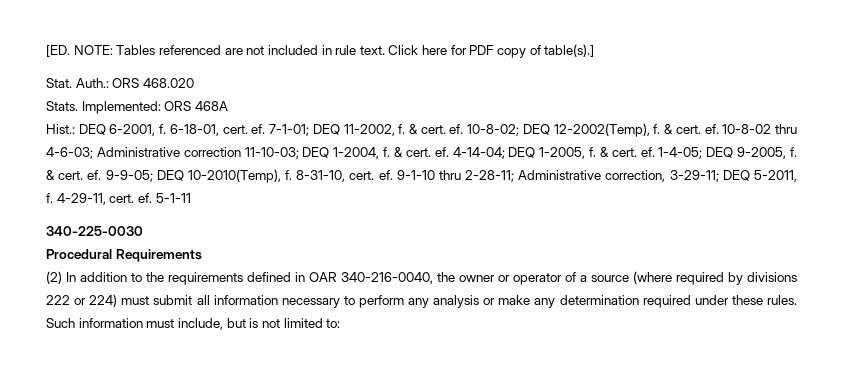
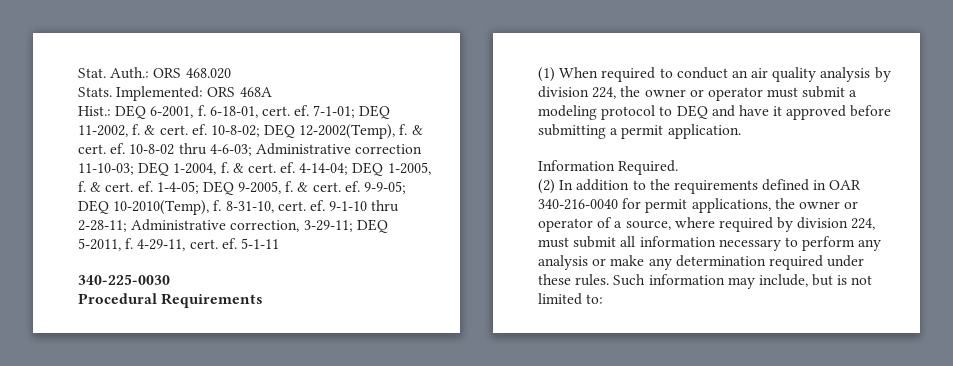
[46,44,595,58] [ED. NOTE: Tables referenced are not included in rule text. Click here for PDF copy of table(s).] // -> (78, 73) none
(202, 255) none -> [538,67,891,82] [538,86,858,101] [538,105,892,120] [538,124,741,139] [538,160,679,175] // (1) When required to conduct an air quality analysis by division 224, the owner or operator must submit a modeling protocol to DEQ and have it approved before submitting a permit application. // Information Required.
[341,272,433,284] 340-216-0040, -> [538,198,771,213] 340-216-0040 for permit applications,
[591,271,797,285] [46,294,118,307] source (where required by divisions 222 or 224) -> [625,217,876,232] source, where required by division 224,
[146,319,175,328] must -> [727,277,755,289] may

